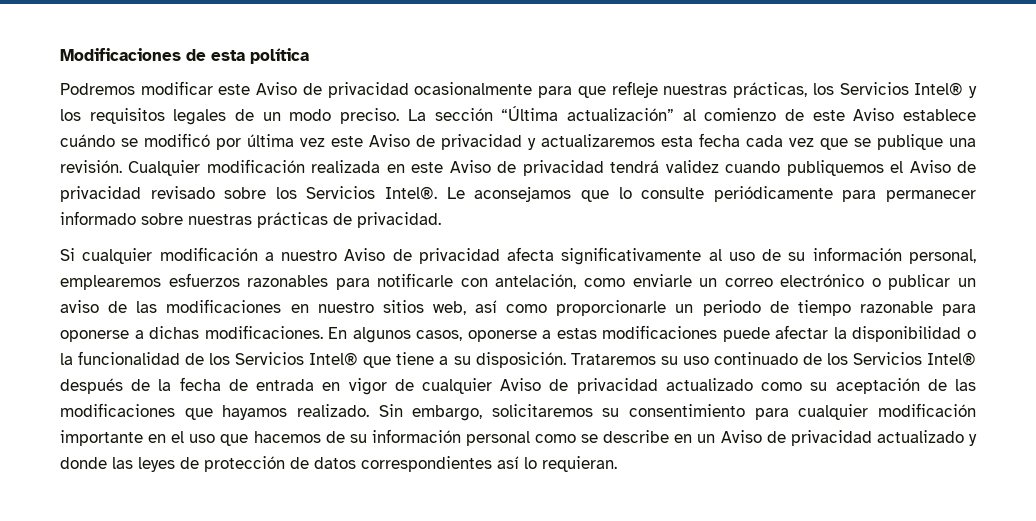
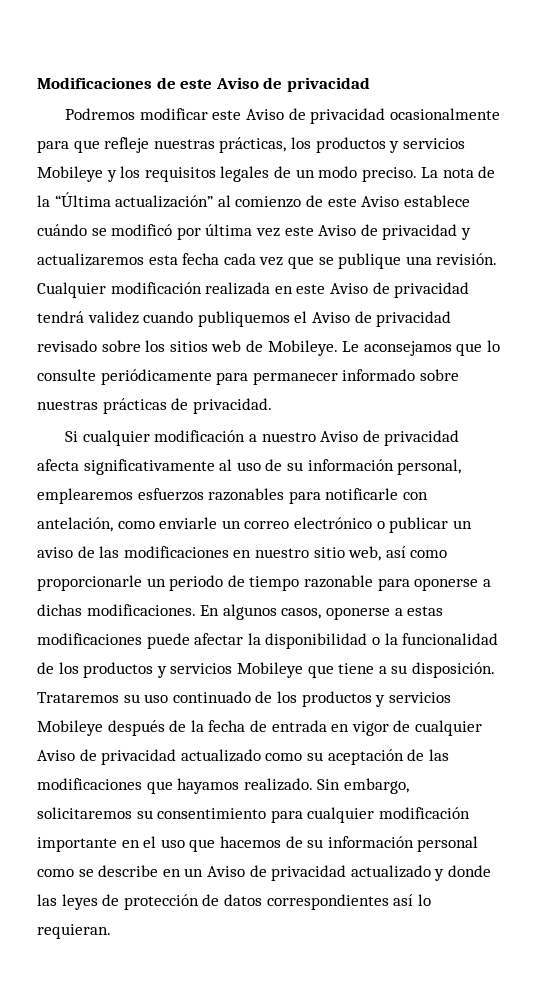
[211,48,309,64] esta política -> [180,77,370,92] este Aviso de privacidad
[839,82,964,96] Servicios Intel® -> [315,137,465,153] [37,166,103,182] productos y servicios Mobileye
[434,108,493,121] sección -> [442,166,496,178] [37,195,50,207] nota de la
[306,186,438,200] Servicios Intel®. -> [169,340,338,356] sitios web de Mobileye.
[382,300,424,313] sitios -> [313,547,345,558] sitio
[235,352,359,366] Servicios Intel® -> [83,662,303,678] productos y servicios Mobileye
[852,352,976,366] Servicios Intel® -> [301,691,451,707] [37,720,103,736] productos y servicios Mobileye

